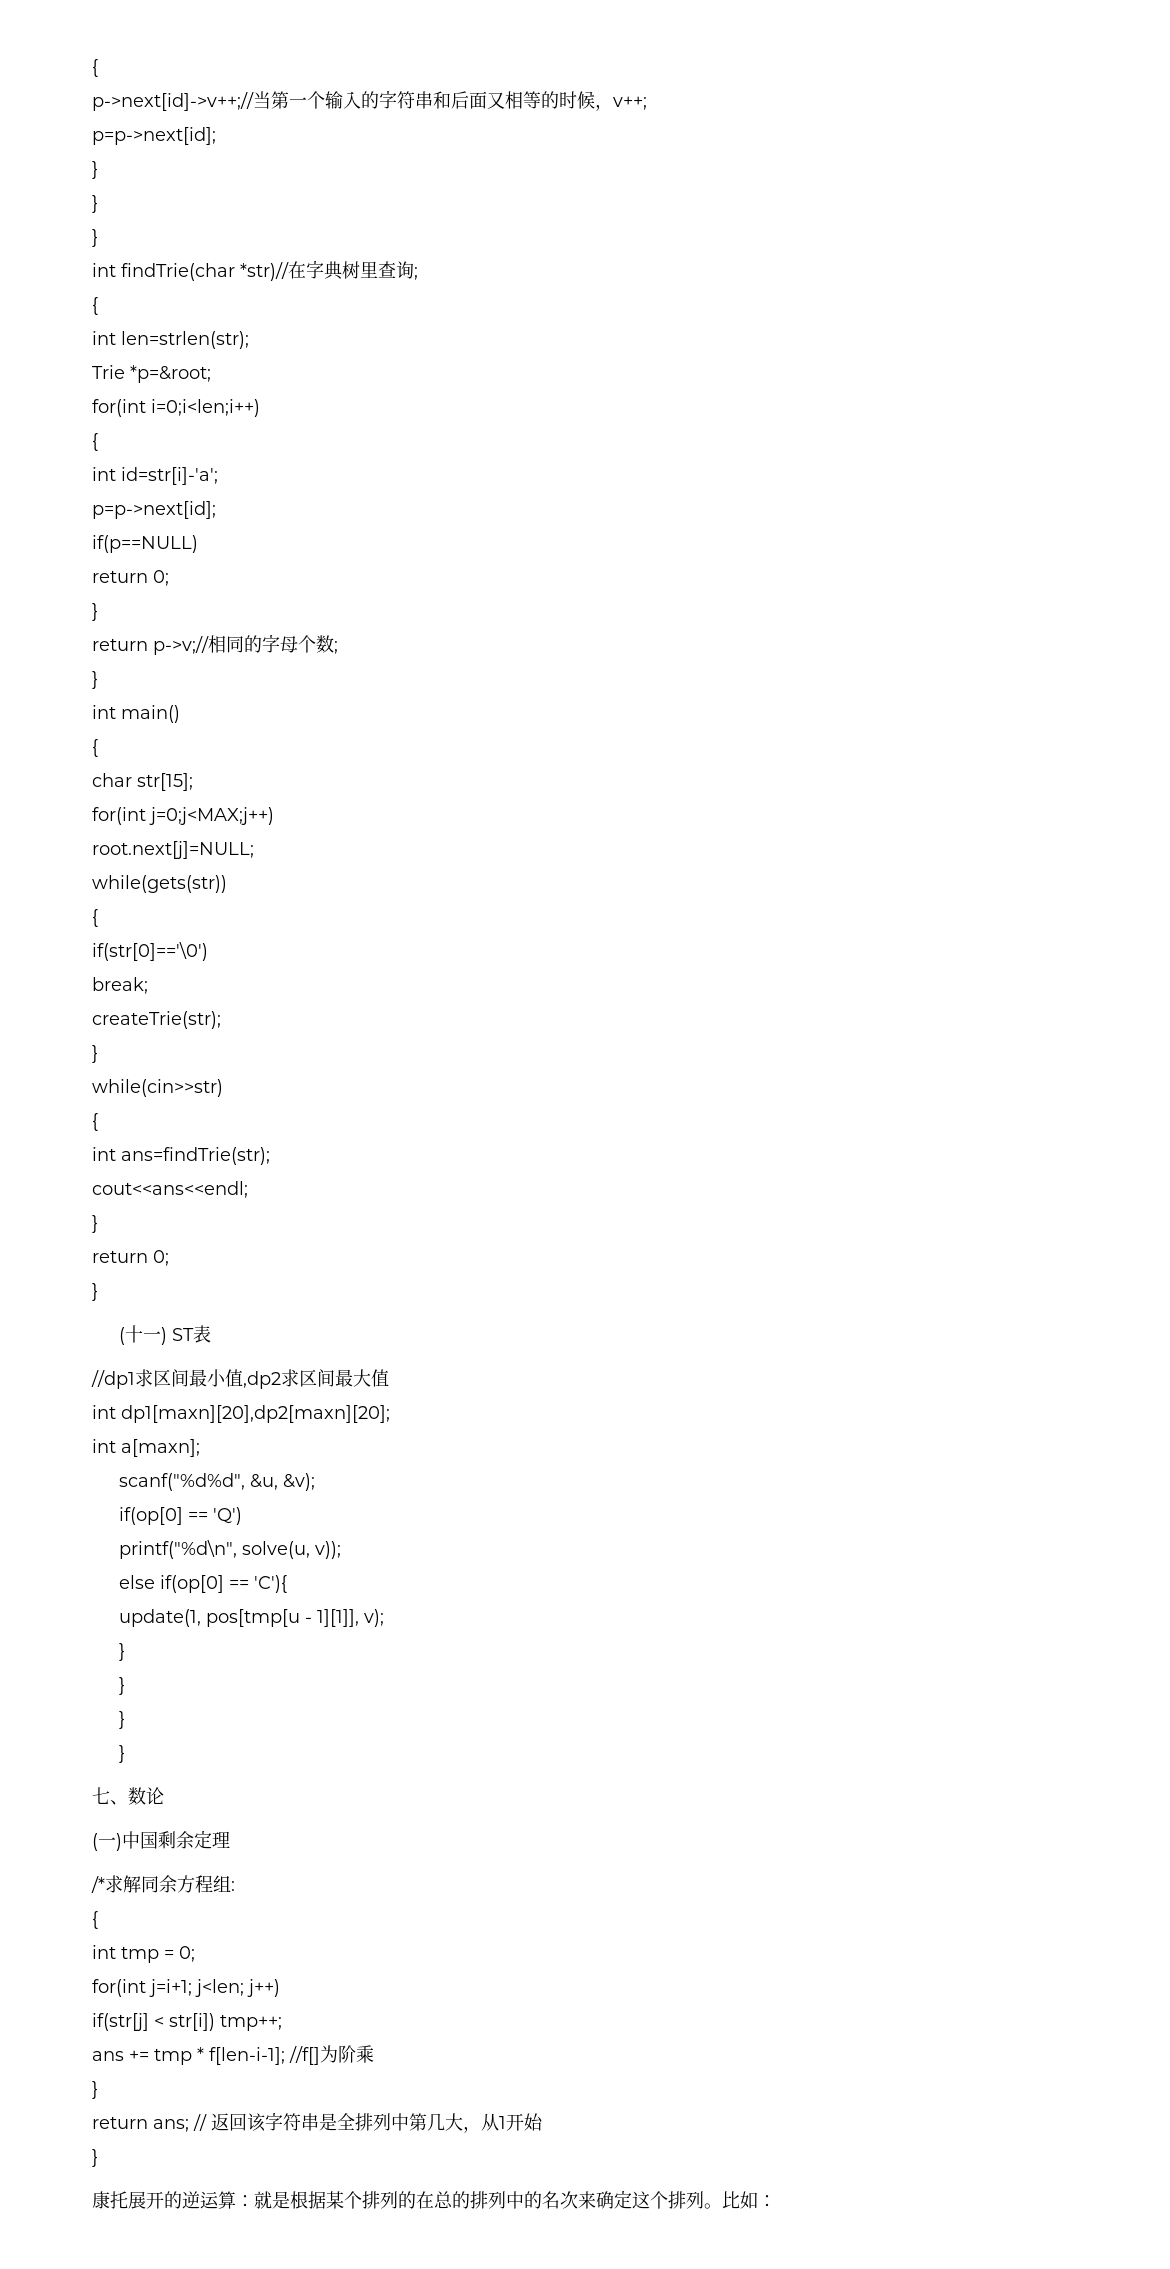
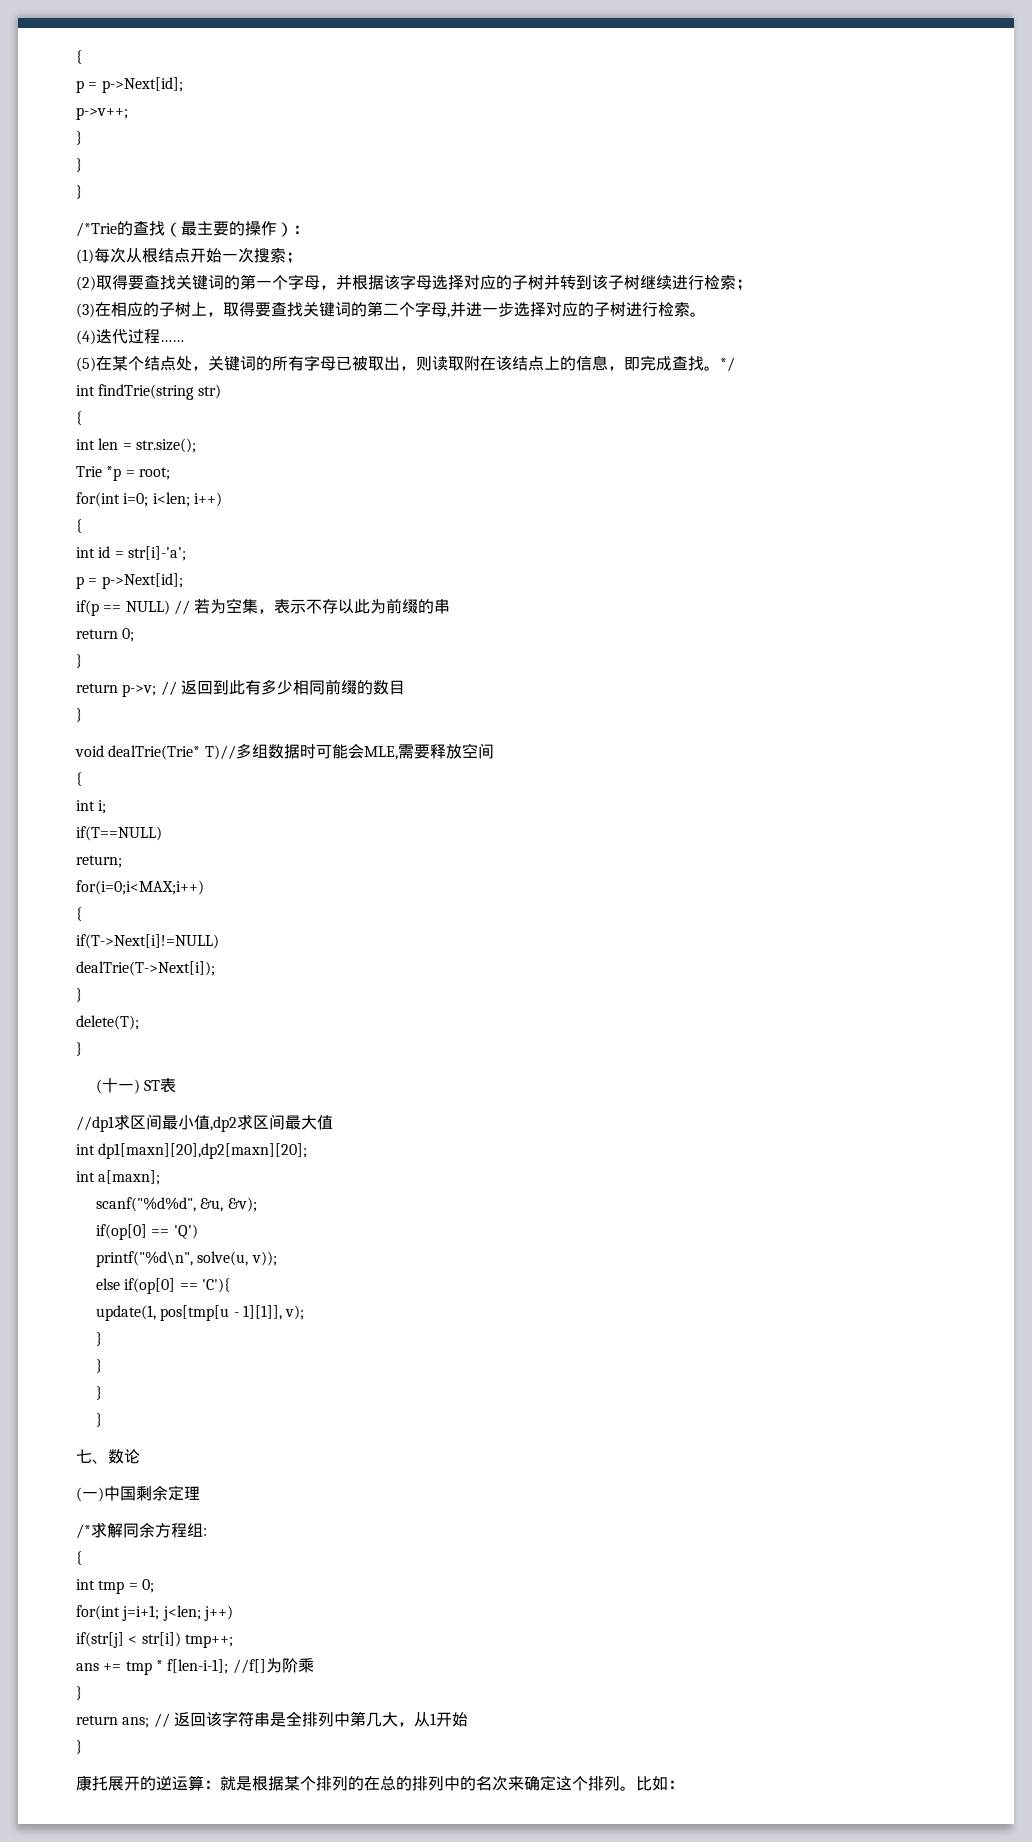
[92,59,98,77] [92,90,647,111] [92,127,216,145] [92,161,98,179] [92,195,98,213] [92,229,98,247] [92,260,418,281] [92,297,98,315] [92,331,249,349] [92,365,211,383] [92,399,260,417] [92,433,98,451] [92,467,218,485] [92,501,216,519] [92,535,198,553] [92,570,169,586] [92,603,98,621] [92,634,338,655] [92,671,98,689] [92,705,180,723] [92,739,98,757] [92,773,193,791] [92,807,274,825] [92,841,254,859] [92,875,227,893] [92,909,98,927] [92,942,208,961] [92,977,148,994] [92,1011,221,1029] [92,1045,98,1063] [92,1079,223,1097] [92,1113,98,1131] [92,1147,270,1165] [92,1181,248,1198] [92,1215,98,1233] [92,1250,169,1266] { // p->next[id]->v++;//当第一个输入的字符串和后面又相等的时候，v++; // p=p->next[id]; // } // } // } // int findTrie(char *str)//在字典树里查询; // { // int len=strlen(str); // Trie *p=&root; // for(int i=0;i<len;i++) // { // int id=str[i]-'a'; // p=p->next[id]; // if(p==NULL) // return 0; // } // return p->v;//相同的字母个数; // } // int main() // { // char str[15]; // for(int j=0;j<MAX;j++) // root.next[j]=NULL; // while(gets(str)) // { // if(str[0]=='\0') // break; // createTrie(str); // } // while(cin>>str) // { // int ans=findTrie(str); // cout<<ans<<endl; // } // return 0; -> [76,50,82,64] [76,77,183,93] [76,107,128,120] [76,131,82,145] [76,158,82,172] [76,185,82,199] [76,221,309,237] [76,247,302,264] [76,274,752,291] [76,301,706,318] [76,329,184,345] [76,355,735,372] [76,384,221,400] [76,411,82,425] [76,438,196,453] [76,466,170,481] [76,492,222,507] [76,519,82,533] [76,546,186,561] [76,573,183,589] [76,598,451,616] [76,628,135,642] [76,654,82,668] [76,679,405,697] [76,708,82,722] [75,743,494,760] [76,772,82,786] [76,800,107,814] [76,826,162,841] [76,855,122,868] [76,880,204,895] [76,907,82,921] [76,934,219,949] [76,961,215,976] [76,988,82,1002] [76,1015,139,1030] { // p = p->Next[id]; // p->v++; // } // } // } // /*Trie的查找（最主要的操作）： // (1)每次从根结点开始一次搜索； // (2)取得要查找关键词的第一个字母，并根据该字母选择对应的子树并转到该子树继续进行检索； // (3)在相应的子树上，取得要查找关键词的第二个字母,并进一步选择对应的子树进行检索。 // (4)迭代过程…… // (5)在某个结点处，关键词的所有字母已被取出，则读取附在该结点上的信息，即完成查找。*/ // int findTrie(string str) // { // int len = str.size(); // Trie *p = root; // for(int i=0; i<len; i++) // { // int id = str[i]-'a'; // p = p->Next[id]; // if(p == NULL) // 若为空集，表示不存以此为前缀的串 // return 0; // } // return p->v; // 返回到此有多少相同前缀的数目 // } // void dealTrie(Trie* T)//多组数据时可能会MLE,需要释放空间 // { // int i; // if(T==NULL) // return; // for(i=0;i<MAX;i++) // { // if(T->Next[i]!=NULL) // dealTrie(T->Next[i]); // } // delete(T);

